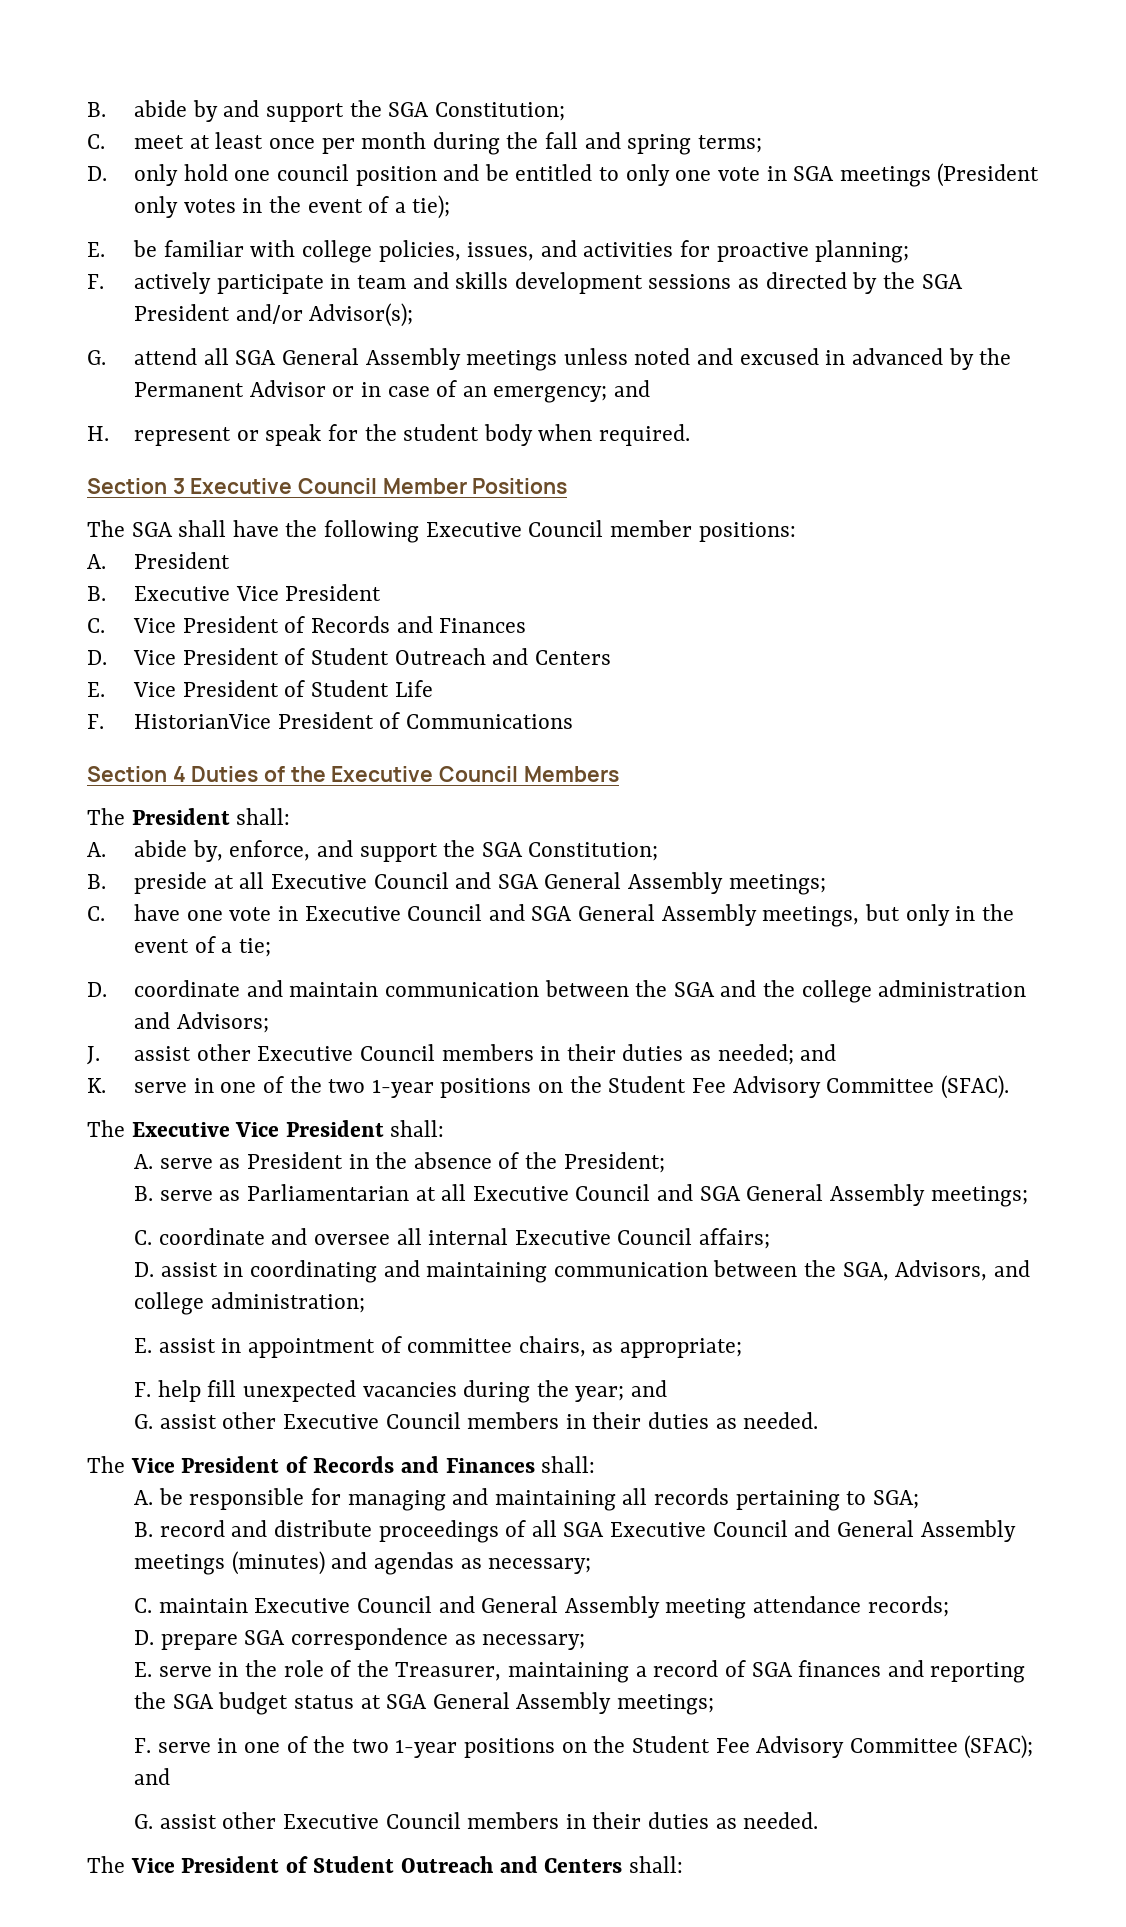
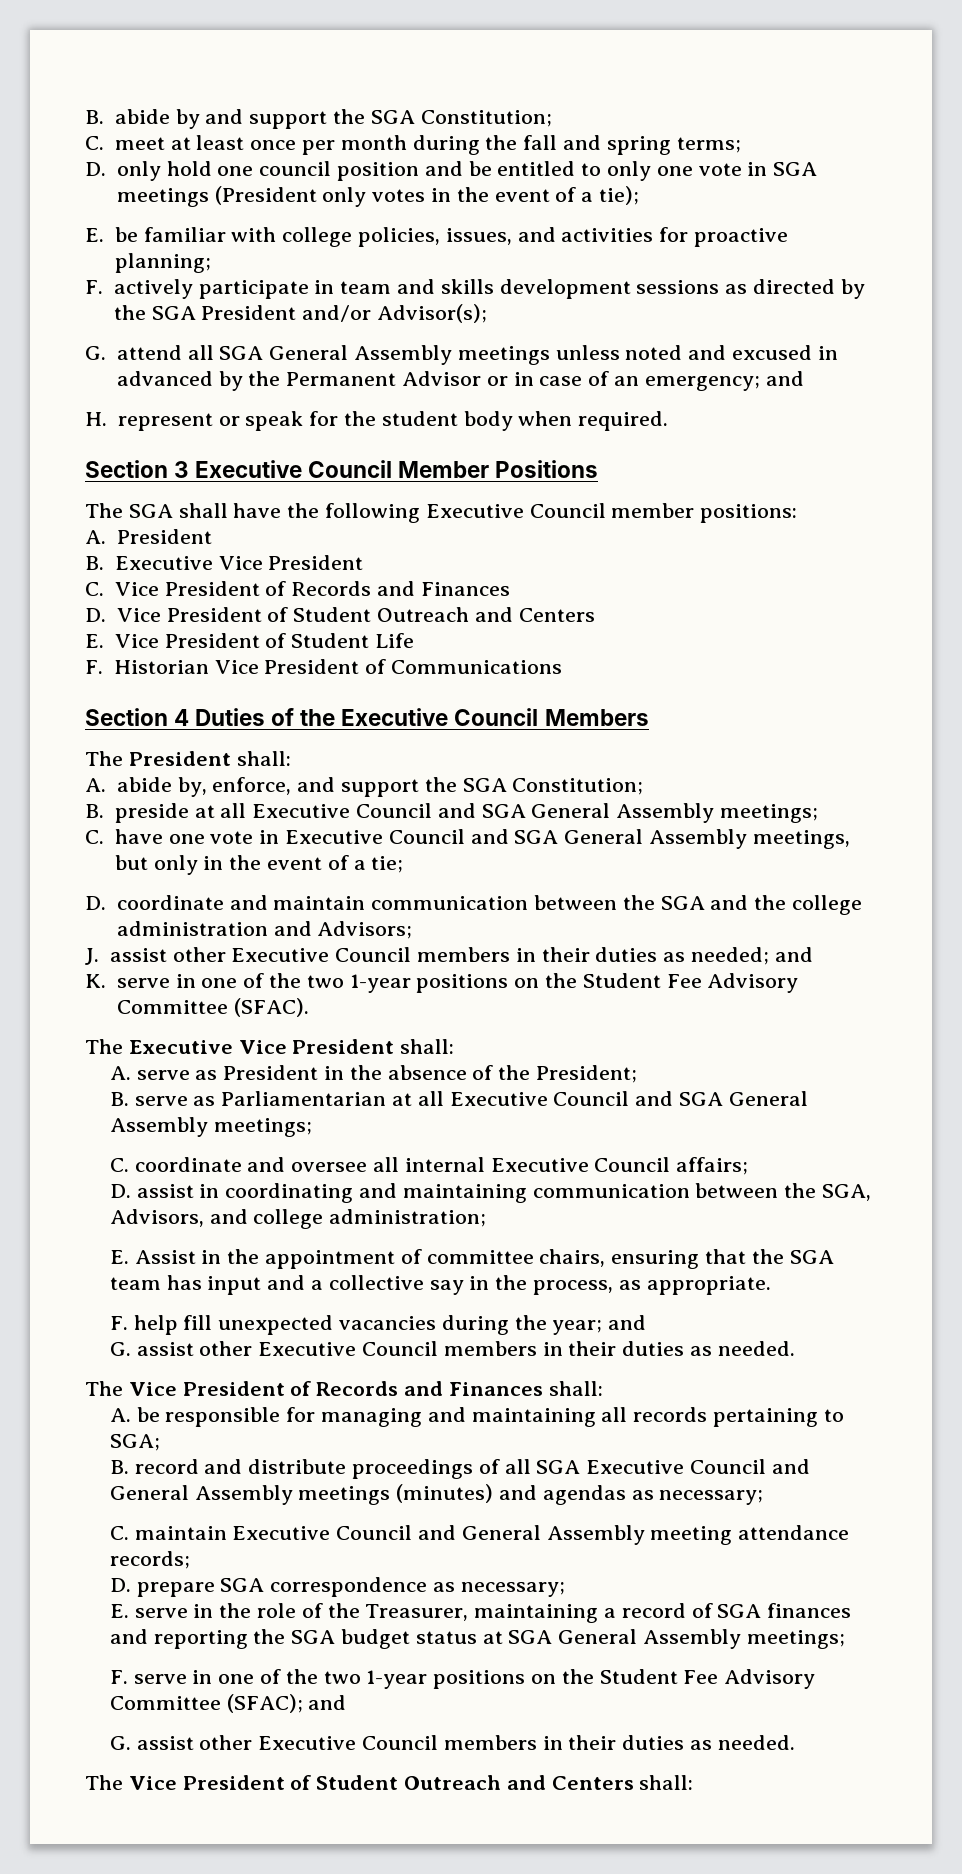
[134,714,272,729] HistorianVice -> [113,660,259,674] Historian Vice
[158,1338,242,1353] assist in -> [134,1249,260,1264] Assist in the
[592,1338,743,1358] as appropriate; -> [611,1249,834,1269] [109,1275,771,1295] ensuring that the SGA team has input and a collective say in the process, as appropriate.

